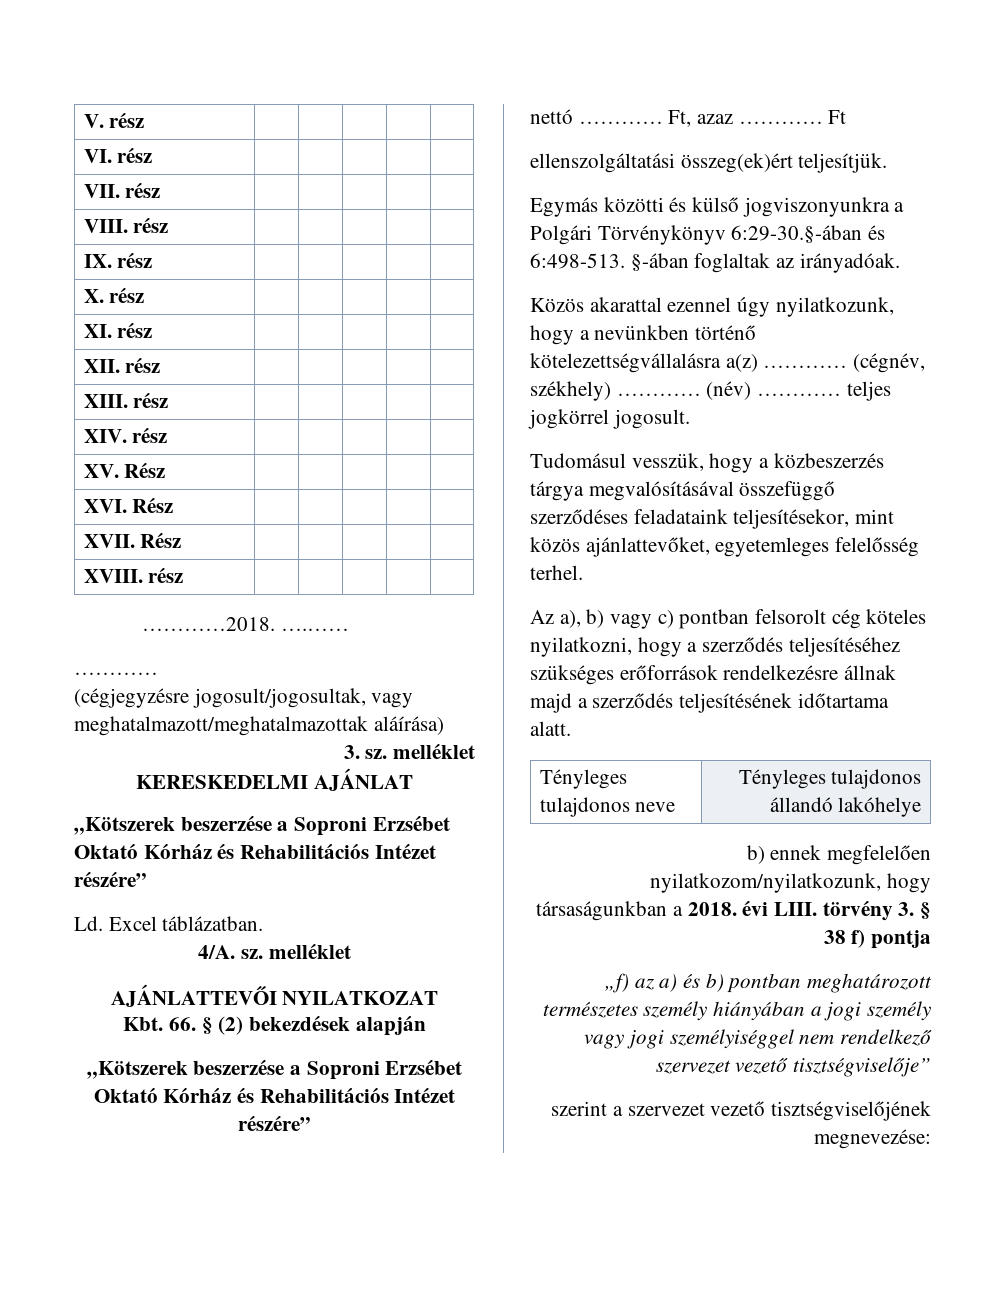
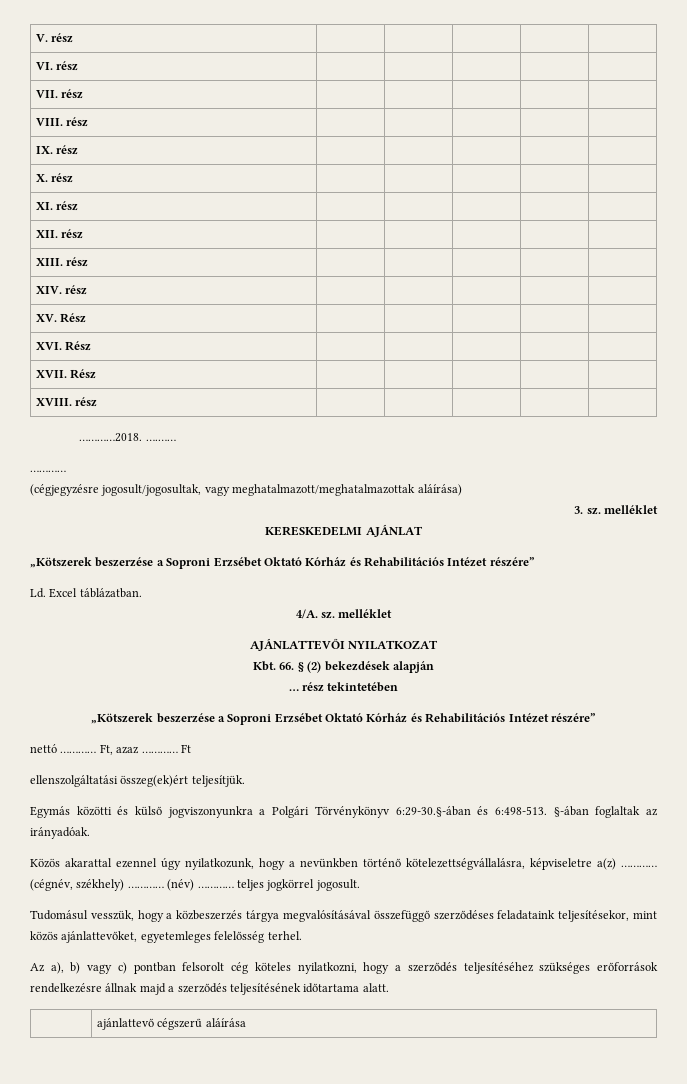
(426, 1025) none -> [288,682,399,692] // … rész tekintetében
[530,353,721,373] kötelezettségvállalásra -> [406,858,592,870] kötelezettségvállalásra, képviseletre
[539,769,627,789] [539,797,676,817] [738,769,922,789] [769,797,922,817] [746,845,931,865] [650,873,931,893] [536,900,931,921] [823,929,931,949] [603,973,932,993] [542,1001,931,1021] [584,1029,932,1049] [655,1057,931,1077] [551,1101,931,1121] [814,1129,931,1149] Tényleges tulajdonos neve | Tényleges tulajdonos állandó lakóhelye // b) ennek megfelelően nyilatkozom/nyilatkozunk, hogy társaságunkban a 2018. évi LIII. törvény 3. § 38 f) pontja // „f) az a) és b) pontban meghatározott természetes személy hiányában a jogi személy vagy jogi személyiséggel nem rendelkező szervezet vezető tisztségviselője” // szerint a szervezet vezető tisztségviselőjének megnevezése: -> [96,1018,246,1030] | ajánlattevő cégszerű aláírása

